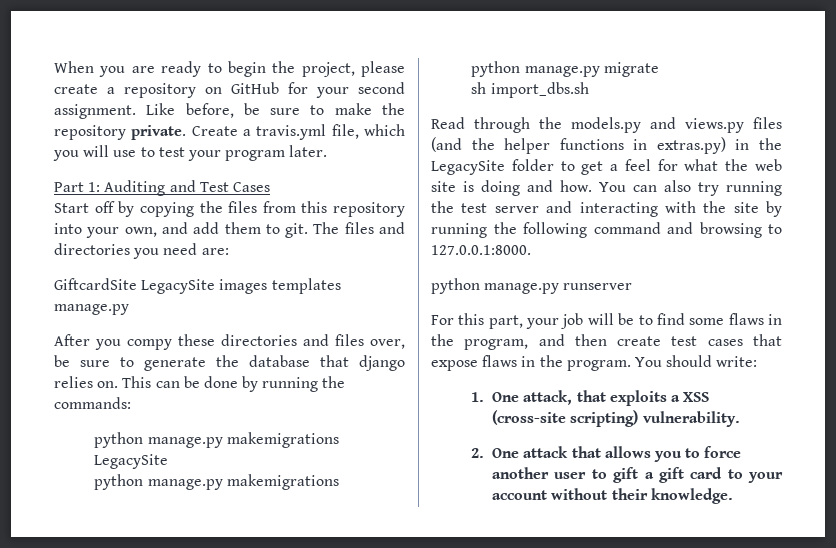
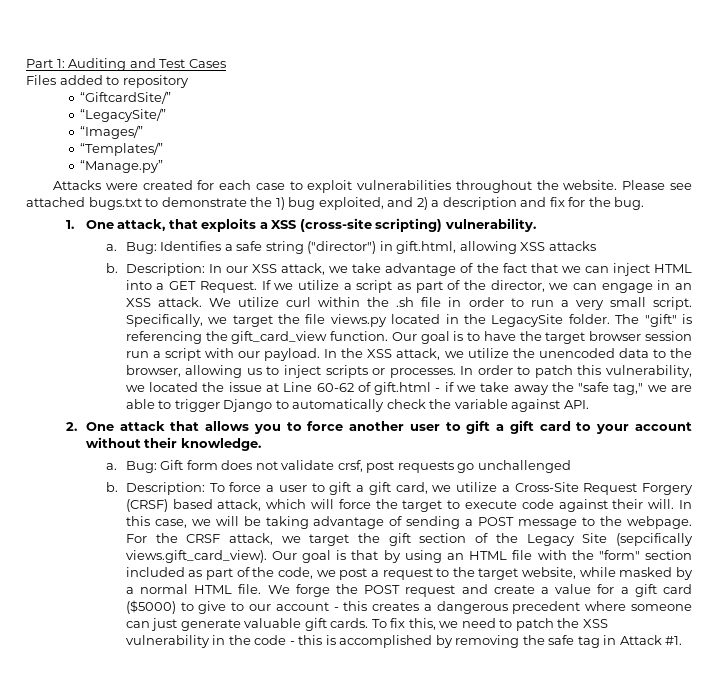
[54,61,405,77] [54,82,405,98] [54,103,405,119] [54,124,405,140] [53,145,328,161] When you are ready to begin the project, please create a repository on GitHub for your second assignment. Like before, be sure to make the repository private. Create a travis.yml file, which you will use to test your program later. // -> (26, 63) none
[54,201,405,217] [54,222,406,238] [54,243,229,259] [54,278,341,294] [54,304,129,315] [54,334,405,350] [54,355,405,371] [54,376,346,392] [54,397,131,409] [94,432,339,448] [94,454,169,469] [94,474,339,490] [471,61,659,77] [471,82,589,98] [431,117,782,133] [431,137,782,154] [431,159,782,175] [431,180,782,196] [431,201,782,217] [431,222,782,238] [431,245,531,255] [431,278,633,294] [431,313,782,329] [431,334,782,350] [431,355,758,371] Start off by copying the files from this repository into your own, and add them to git. The files and directories you need are: // GiftcardSite LegacySite images templates manage.py // After you compy these directories and files over, be sure to generate the database that django relies on. This can be done by running the commands: // python manage.py makemigrations LegacySite // python manage.py makemigrations // python manage.py migrate // sh import_dbs.sh // Read through the models.py and views.py files (and the helper functions in extras.py) in the LegacySite folder to get a feel for what the web site is doing and how. You can also try running the test server and interacting with the site by running the following command and browsing to 127.0.0.1:8000. // python manage.py runserver // For this part, your job will be to find some flaws in the program, and then create test cases that expose flaws in the program. You should write: -> [26,75,189,88] [80,91,172,104] [80,108,167,122] [80,125,144,139] [80,142,164,156] [80,160,164,173] [53,180,692,193] [26,197,645,210] Files added to repository // “GiftcardSite/” // “LegacySite/” // “Images/” // “Templates/” // “Manage.py” // Attacks were created for each case to exploit vulnerabilities throughout the website. Please see attached bugs.txt to demonstrate the 1) bug exploited, and 2) a description and fix for the bug.
(740, 419) none -> [105,241,596,254] [105,263,692,276] [125,280,693,293] [125,297,692,310] [125,314,692,327] [125,331,693,344] [125,348,693,361] [125,365,692,378] [125,382,692,395] [125,399,589,412] // a. Bug: Identifies a safe string ("director") in gift.html, allowing XSS attacks // b. Description: In our XSS attack, we take advantage of the fact that we can inject HTML into a GET Request. If we utilize a script as part of the director, we can engage in an XSS attack. We utilize curl within the .sh file in order to run a very small script. Specifically, we target the file views.py located in the LegacySite folder. The "gift" is referencing the gift_card_view function. Our goal is to have the target browser session run a script with our payload. In the XSS attack, we utilize the unencoded data to the browser, allowing us to inject scripts or processes. In order to patch this vulnerability, we located the issue at Line 60-62 of gift.html - if we take away the "safe tag," we are able to trigger Django to automatically check the variable against API.
(733, 496) none -> [105,460,571,473] [105,482,694,495] [125,499,692,512] [125,516,692,529] [125,533,693,546] [125,550,692,563] [125,567,694,580] [125,584,693,597] [125,600,693,614] [125,618,608,631] [125,635,683,648] // a. Bug: Gift form does not validate crsf, post requests go unchallenged // b. Description: To force a user to gift a gift card, we utilize a Cross-Site Request Forgery (CRSF) based attack, which will force the target to execute code against their will. In this case, we will be taking advantage of sending a POST message to the webpage. For the CRSF attack, we target the gift section of the Legacy Site (sepcifically views.gift_card_view). Our goal is that by using an HTML file with the "form" section included as part of the code, we post a request to the target website, while masked by a normal HTML file. We forge the POST request and create a value for a gift card ($5000) to give to our account - this creates a dangerous precedent where someone can just generate valuable gift cards. To fix this, we need to patch the XSS vulnerability in the code - this is accomplished by removing the safe tag in Attack #1.

